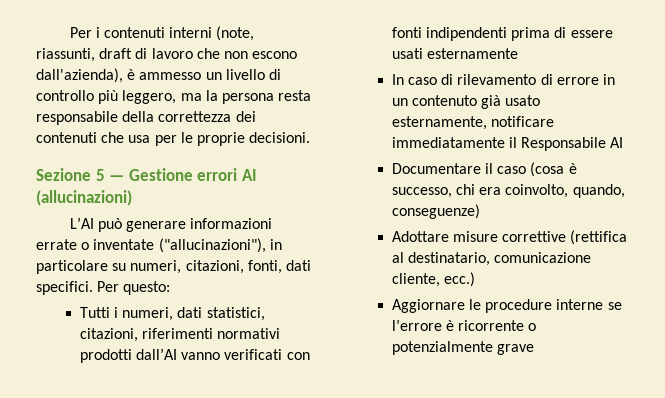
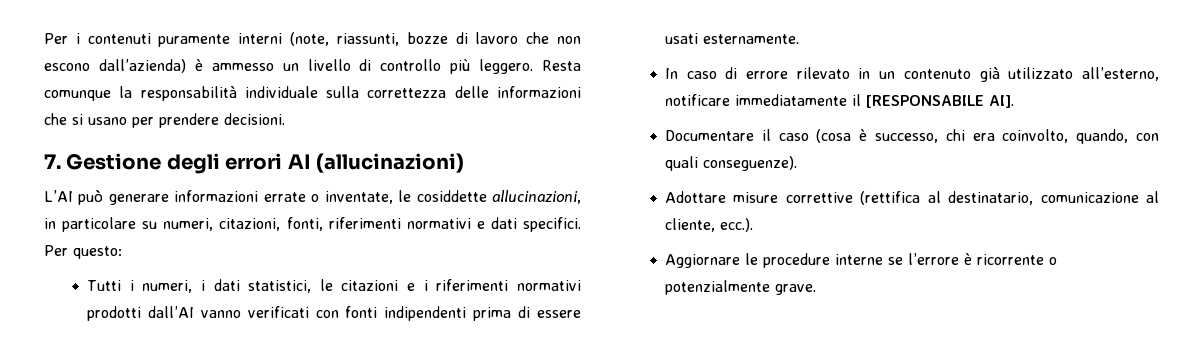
(166, 32) none -> [158,34,231,47] puramente
[99,48,133,59] draft -> [406,32,448,44] bozze
[36,68,123,83] dall'azienda), -> [98,59,186,73] dall’azienda)
[122,90,312,104] [36,111,256,125] [36,132,311,146] [36,168,193,181] leggero, ma la persona resta responsabile della correttezza dei contenuti che usa per le proprie decisioni. // Sezione 5 — Gestione -> [479,59,581,74] [44,86,581,101] [44,113,285,128] [44,153,220,174] leggero. Resta comunque la responsabilità individuale sulla correttezza delle informazioni che si usano per prendere decisioni. // 7. Gestione degli
[93,238,266,253] inventate ("allucinazioni"), -> [324,190,581,204] inventate, le cosiddette allucinazioni,
(282, 267) none -> [328,217,485,229] riferimenti normativi e
(174, 314) none -> [200,280,205,291] i
[79,328,138,342] citazioni, -> [319,279,428,291] le citazioni e i
[427,48,519,59] esternamente -> [702,34,799,44] esternamente.
[457,74,599,85] rilevamento di errore -> [746,67,850,79] errore rilevato
[505,95,541,106] [391,116,487,130] usato esternamente, -> [1008,67,1159,81] utilizzato all’esterno,
[521,137,624,151] Responsabile AI -> [865,95,1014,108] [RESPONSABILE AI].
[391,204,480,219] conseguenze) -> [1136,133,1159,141] [664,156,797,171] con quali conseguenze).
[391,272,476,287] cliente, ecc.) -> [1146,191,1159,203] [664,218,753,232] al cliente, ecc.).
[497,344,535,355] grave -> [774,284,816,295] grave.

